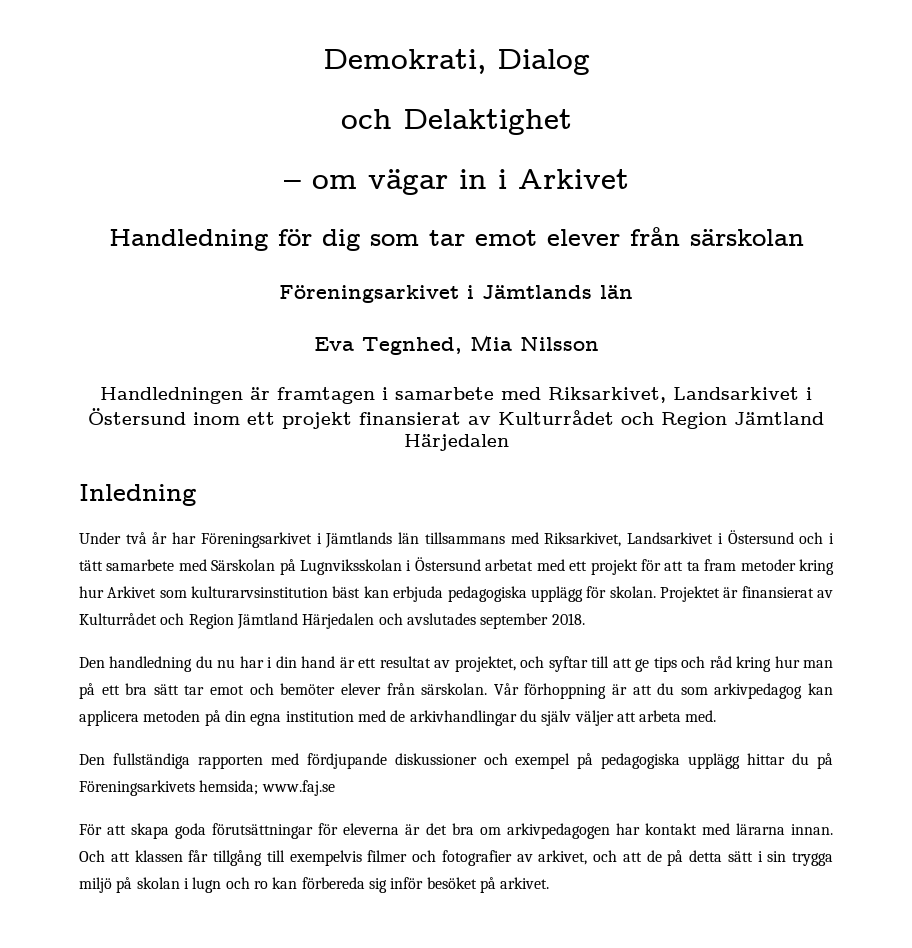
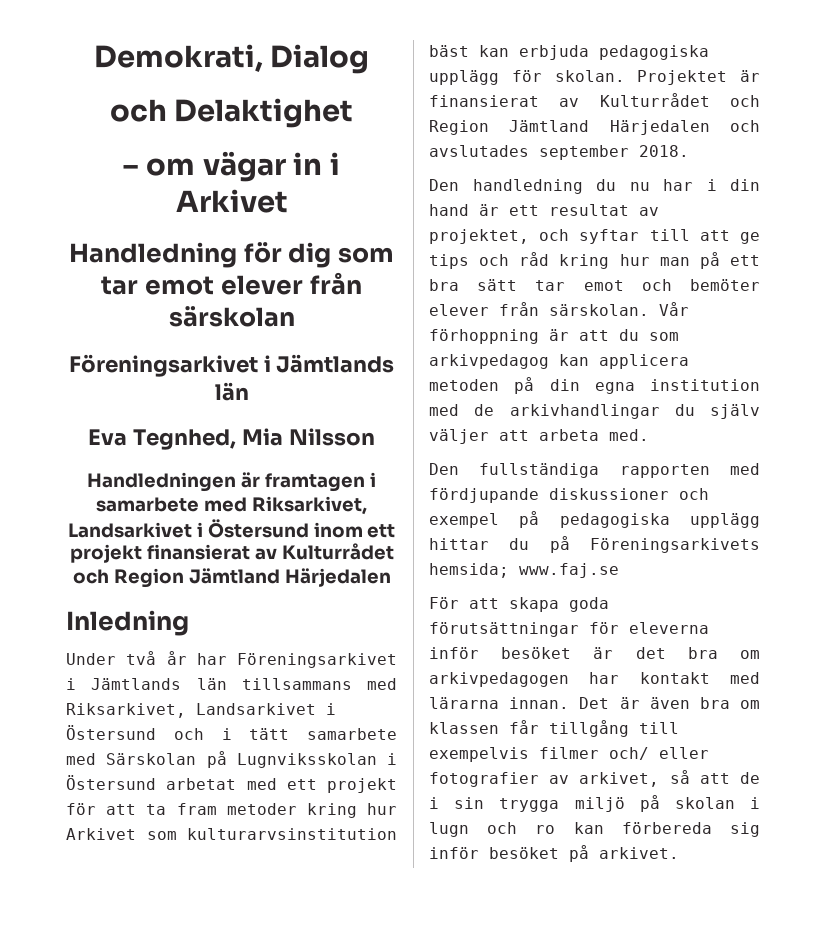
(400, 829) none -> [429,647,572,659] inför besöket
[79,850,130,862] Och att -> [579,697,760,709] Det är även bra om
[412,850,436,862] och -> [609,747,709,760] och/ eller
[593,850,617,862] och -> [669,770,690,784] så
[667,850,753,866] på detta sätt -> (760, 778) none

